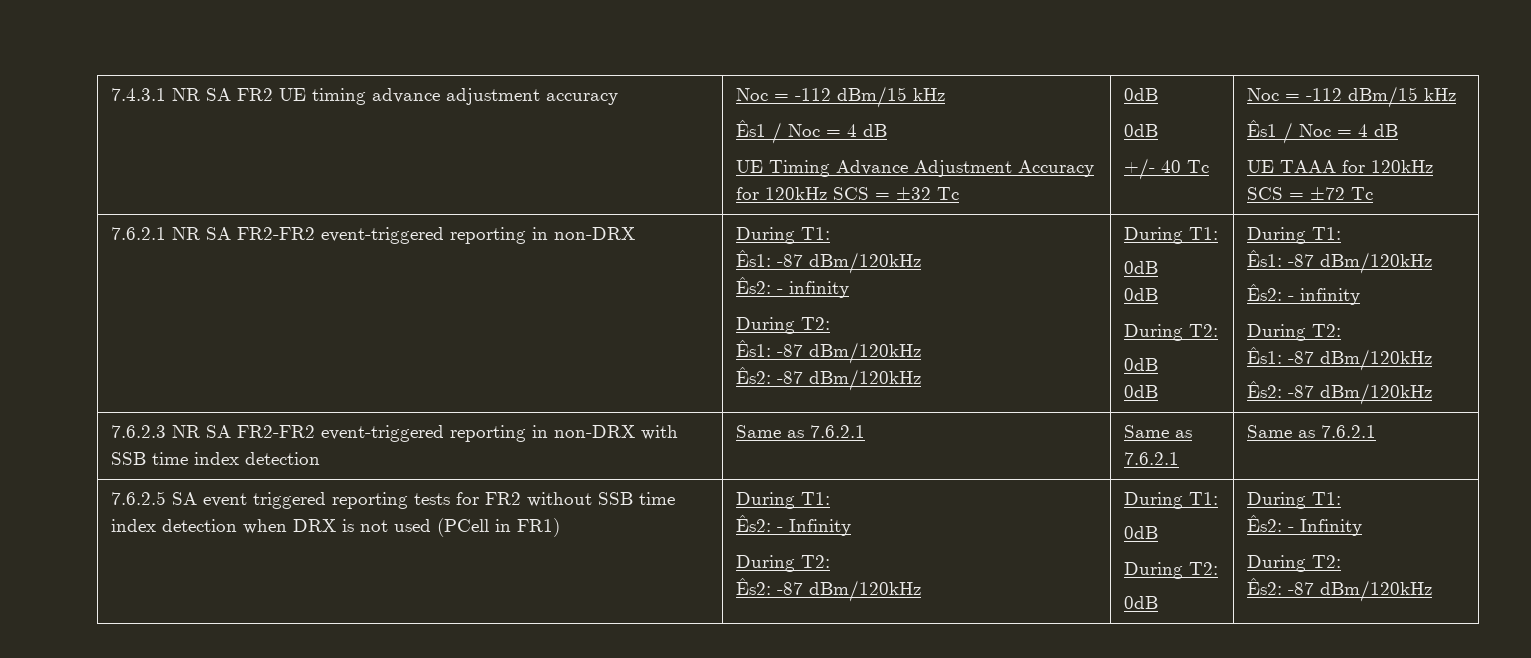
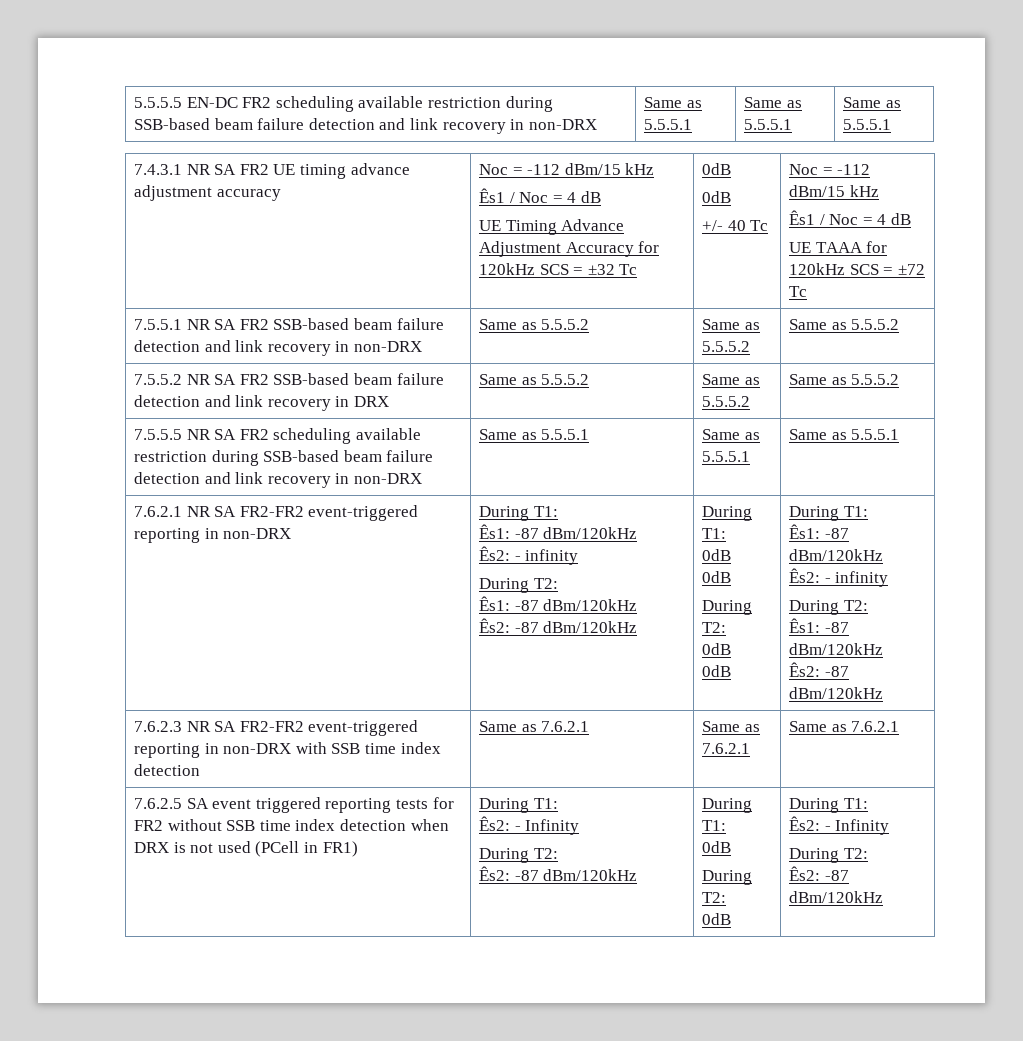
(110, 94) none -> [134,96,553,112] [134,118,597,134] [644,97,702,108] [644,119,693,130] [744,97,802,108] [744,119,793,130] [843,97,901,108] [843,119,892,130] 5.5.5.5 EN-DC FR2 scheduling available restriction during SSB-based beam failure detection and link recovery in non-DRX | Same as 5.5.5.1 | Same as 5.5.5.1 | Same as 5.5.5.1 //
(1373, 193) none -> [134,318,444,330] [134,340,422,356] [479,319,590,330] [702,319,760,330] [702,341,751,352] [789,319,900,330] [134,373,444,385] [134,395,389,411] [479,374,590,385] [702,374,760,385] [702,396,751,407] [789,374,900,385] [134,428,421,444] [134,450,434,466] [134,472,422,488] [479,429,590,440] [702,429,760,440] [702,451,751,462] [789,429,900,440] // 7.5.5.1 NR SA FR2 SSB-based beam failure detection and link recovery in non-DRX | Same as 5.5.5.2 | Same as 5.5.5.2 | Same as 5.5.5.2 // 7.5.5.2 NR SA FR2 SSB-based beam failure detection and link recovery in DRX | Same as 5.5.5.2 | Same as 5.5.5.2 | Same as 5.5.5.2 // 7.5.5.5 NR SA FR2 scheduling available restriction during SSB-based beam failure detection and link recovery in non-DRX | Same as 5.5.5.1 | Same as 5.5.5.1 | Same as 5.5.5.1

